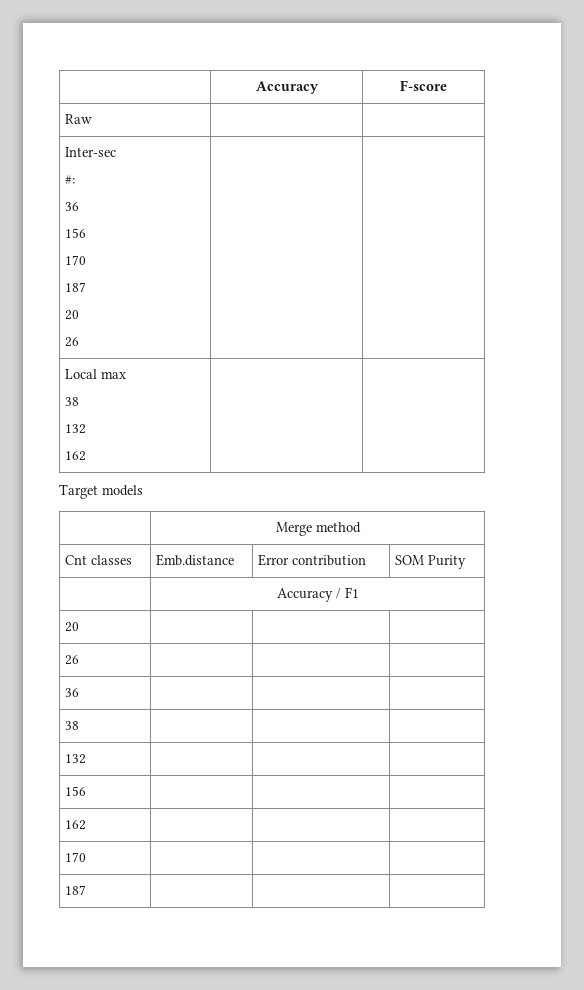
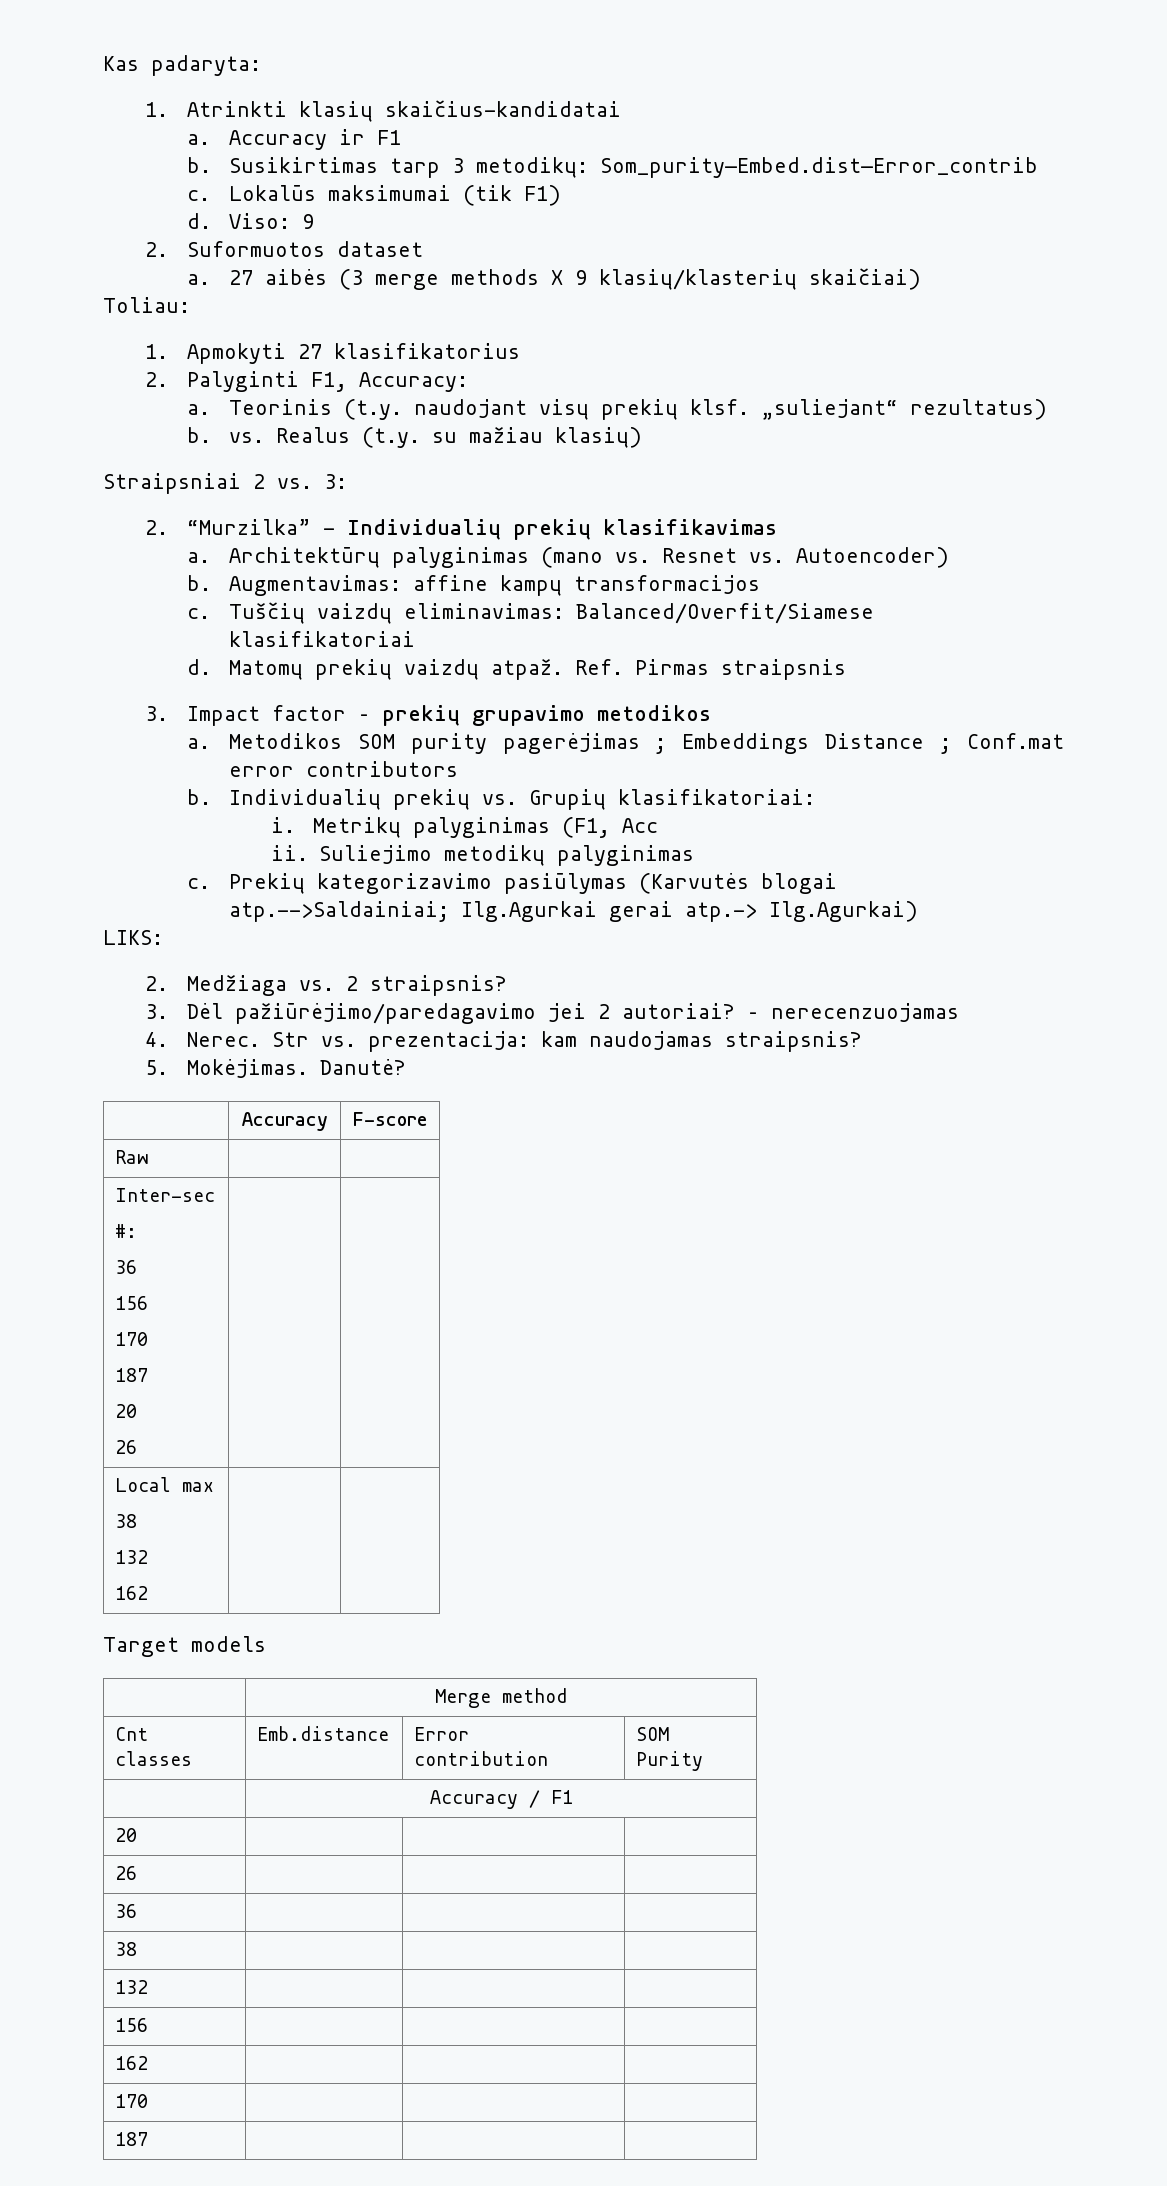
(255, 87) none -> [103,55,261,76] [144,100,621,122] [186,129,401,150] [186,157,1038,178] [186,185,561,206] [186,213,314,229] [144,241,423,257] [186,268,921,290] [103,297,190,313] [144,343,520,364] [144,371,468,392] [186,399,1047,420] [186,426,642,448] [103,473,347,494] [144,519,777,540] [186,547,949,568] [186,575,760,596] [186,602,874,624] [228,631,415,647] [186,658,846,680] [144,705,711,726] [186,733,1064,754] [228,761,458,777] [186,789,815,810] [270,817,658,838] [270,845,694,866] [186,873,837,894] [228,901,918,922] [103,930,163,945] [144,974,507,996] [144,1002,959,1024] [144,1031,862,1052] [144,1059,406,1078] Kas padaryta: // 1. Atrinkti klasių skaičius-kandidatai // a. Accuracy ir F1 // b. Susikirtimas tarp 3 metodikų: Som_purity—Embed.dist—Error_contrib // c. Lokalūs maksimumai (tik F1) // d. Viso: 9 // 2. Suformuotos dataset // a. 27 aibės (3 merge methods X 9 klasių/klasterių skaičiai) // Toliau: // 1. Apmokyti 27 klasifikatorius // 2. Palyginti F1, Accuracy: // a. Teorinis (t.y. naudojant visų prekių klsf. „suliejant“ rezultatus) // b. vs. Realus (t.y. su mažiau klasių) // Straipsniai 2 vs. 3: // 2. “Murzilka” - Individualių prekių klasifikavimas // a. Architektūrų palyginimas (mano vs. Resnet vs. Autoencoder) // b. Augmentavimas: affine kampų transformacijos // c. Tuščių vaizdų eliminavimas: Balanced/Overfit/Siamese klasifikatoriai // d. Matomų prekių vaizdų atpaž. Ref. Pirmas straipsnis // 3. Impact factor – prekių grupavimo metodikos // a. Metodikos SOM purity pagerėjimas ; Embeddings Distance ; Conf.mat error contributors // b. Individualių prekių vs. Grupių klasifikatoriai: // i. Metrikų palyginimas (F1, Acc // ii. Suliejimo metodikų palyginimas // c. Prekių kategorizavimo pasiūlymas (Karvutės blogai atp.-->Saldainiai; Ilg.Agurkai gerai atp.-> Ilg.Agurkai) // LIKS: // 2. Medžiaga vs. 2 straipsnis? // 3. Dėl pažiūrėjimo/paredagavimo jei 2 autoriai? – nerecenzuojamas // 4. Nerec. Str vs. prezentacija: kam naudojamas straipsnis? // 5. Mokėjimas. Danutė? //

